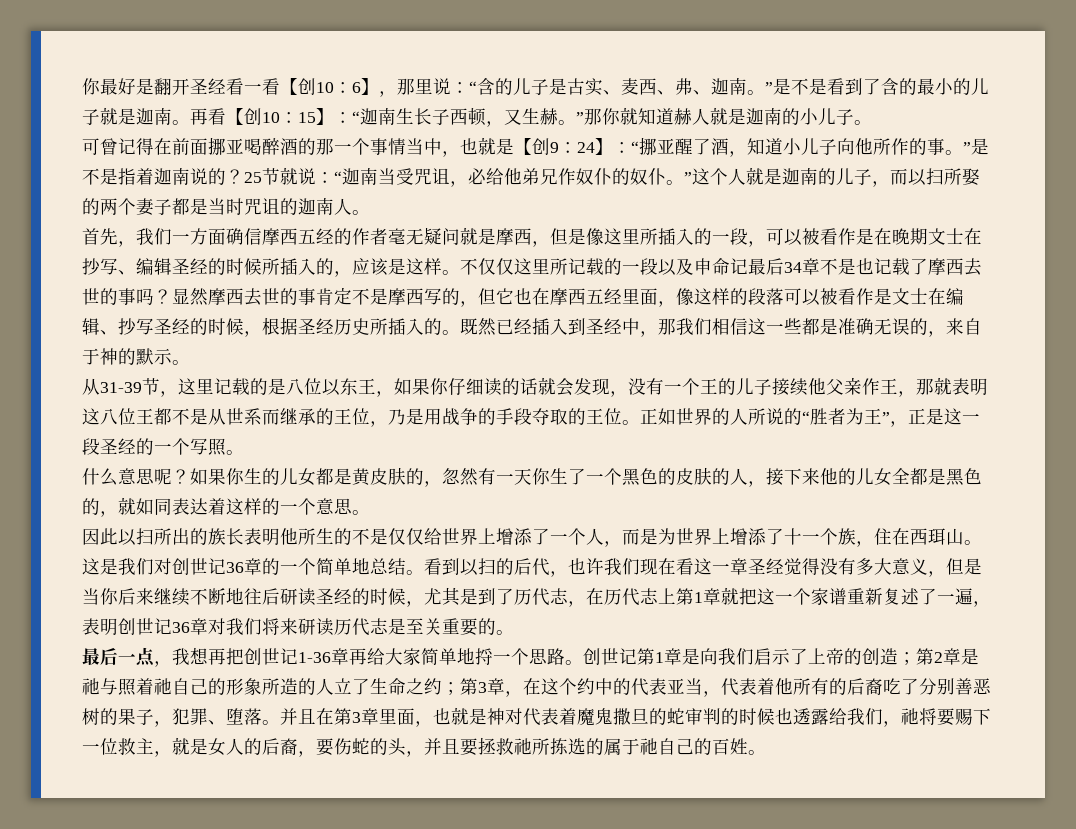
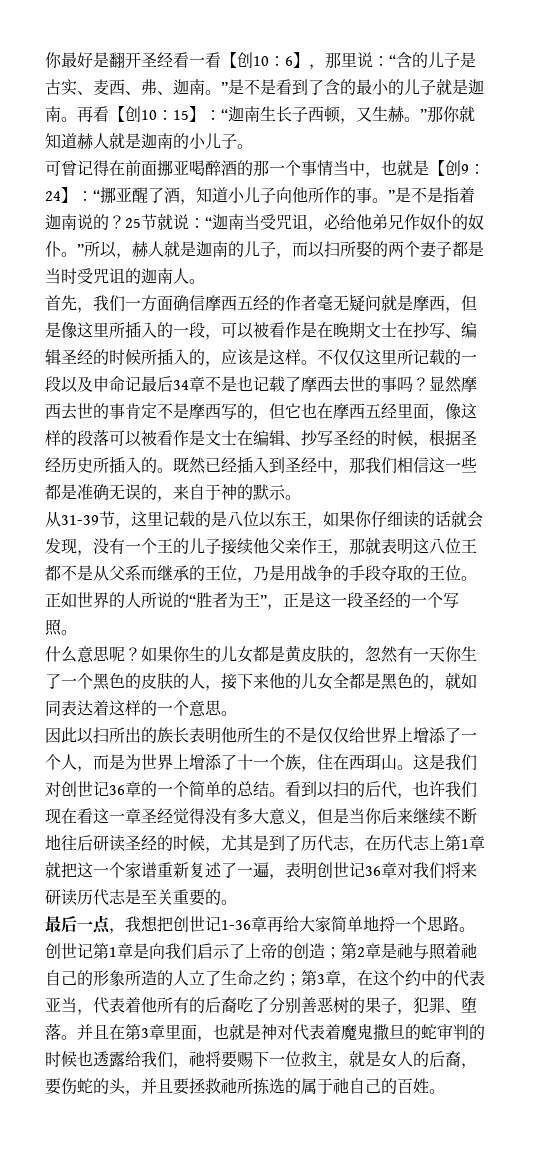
[692,168,728,185] 这个 -> [84,241,149,259] 所以，赫
(244, 206) none -> [77,268,93,284] 受
[226,408,244,425] 世 -> [109,566,125,581] 父
[352,558,370,575] 地 -> [221,781,237,797] 的
[208,648,226,665] 再 -> (158, 923) none

